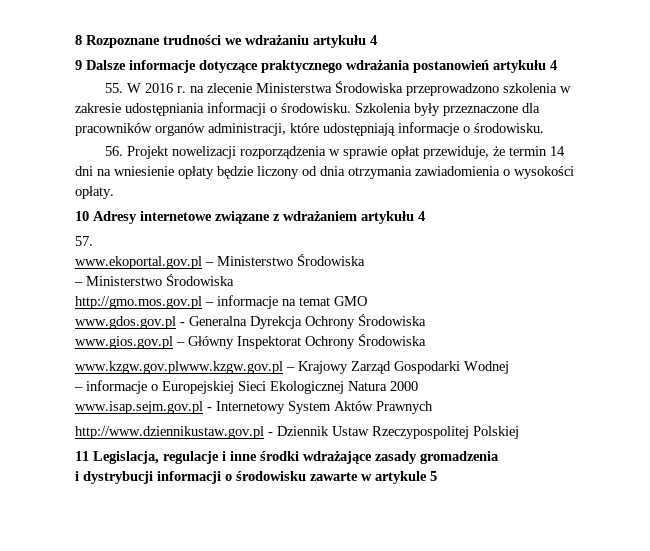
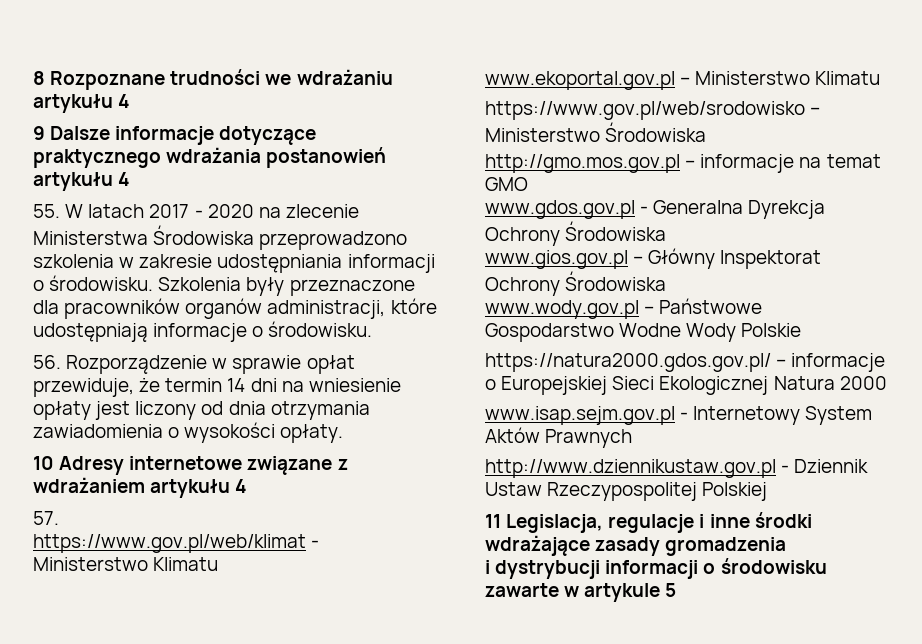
[144,83,186,93] 2016 r. -> [88,204,254,218] latach 2017 - 2020
[126,146,326,159] Projekt nowelizacji rozporządzenia -> [66,355,208,374] Rozporządzenie
[217,166,253,179] będzie -> [95,401,131,420] jest
(93, 241) none -> [33,534,320,553] [33,557,219,571] // https://www.gov.pl/web/klimat - Ministerstwo Klimatu
[297,254,365,266] Środowiska // -> [815,71,881,85] [485,101,805,120] Klimatu // https://www.gov.pl/web/srodowisko
[75,361,509,374] www.kzgw.gov.plwww.kzgw.gov.pl – Krajowy Zarząd Gospodarki Wodnej // -> [485,298,763,319] [485,323,802,342] [485,353,771,372] www.wody.gov.pl – Państwowe Gospodarstwo Wodne Wody Polskie // https://natura2000.gdos.gov.pl/

